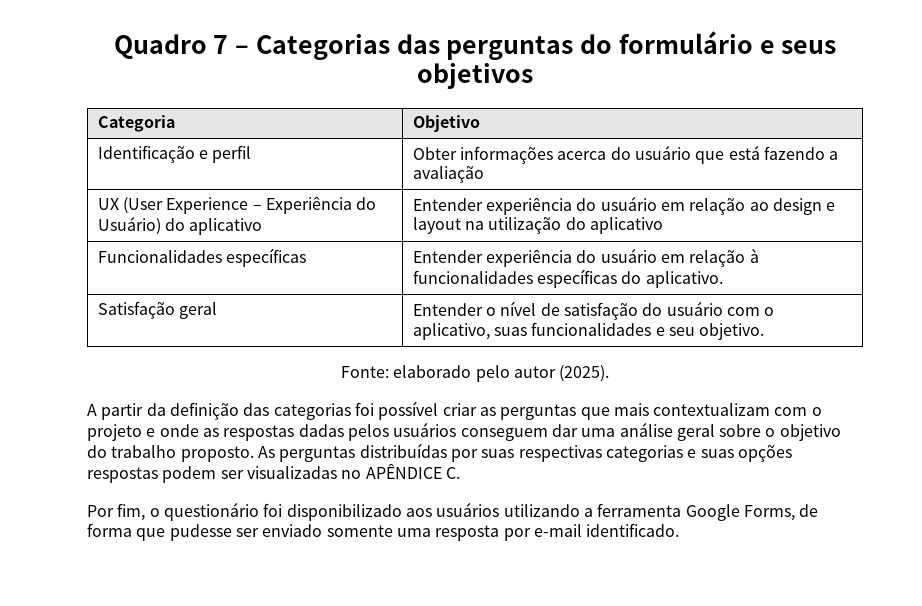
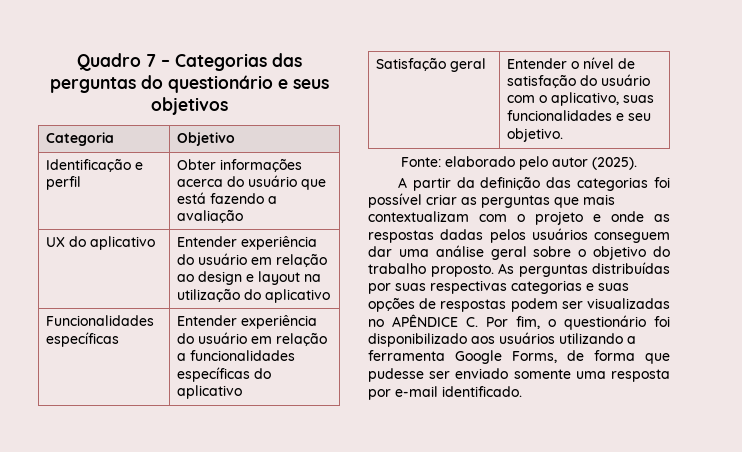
[618,31,753,54] formulário -> [167,75,273,93] questionário
[122,196,377,214] [97,216,161,235] (User Experience – Experiência do Usuário) -> (66, 242) none
[749,248,759,263] à -> [177,353,187,361] a
[645,271,723,288] aplicativo. -> [177,385,243,399] aplicativo
(792, 453) none -> [419,298,437,309] de
(460, 473) // -> (478, 322) none

